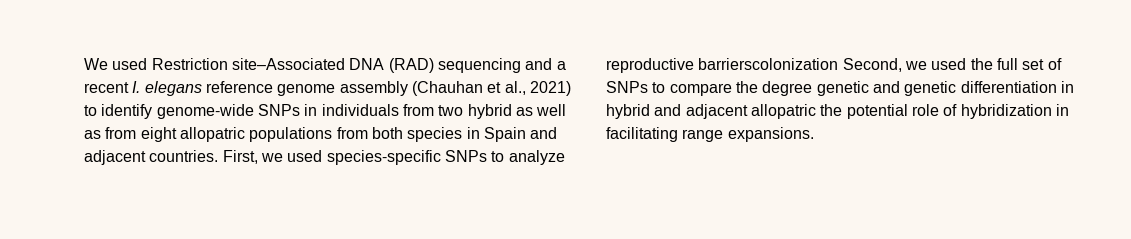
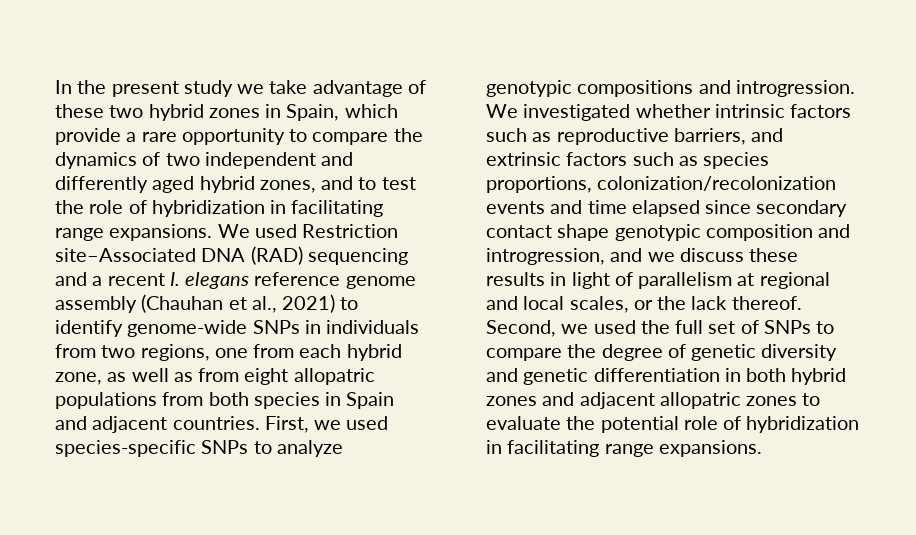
(84, 64) none -> [55,80,426,97] [55,104,398,121] [55,128,423,145] [55,152,354,169] [55,176,416,193] [55,200,384,217] [55,224,213,241] In the present study we take advantage of these two hybrid zones in Spain, which provide a rare opportunity to compare the dynamics of two independent and differently aged hybrid zones, and to test the role of hybridization in facilitating range expansions.
[467,104,512,119] hybrid -> [140,344,402,361] [55,372,102,385] regions, one from each hybrid zone,
[606,58,839,73] reproductive barrierscolonization -> [486,80,855,97] [486,104,852,121] [486,128,784,145] [486,152,770,169] [486,176,837,193] [486,200,848,217] [486,224,851,241] [486,248,799,265] [486,272,830,289] [486,296,802,313] genotypic compositions and introgression. We investigated whether intrinsic factors such as reproductive barriers, and extrinsic factors such as species proportions, colonization/recolonization events and time elapsed since secondary contact shape genotypic composition and introgression, and we discuss these results in light of parallelism at regional and local scales, or the lack thereof.
[816,81,869,96] genetic -> [667,344,838,361] of genetic diversity
[606,104,816,119] hybrid and adjacent allopatric -> [746,368,847,385] [486,392,821,409] [486,416,561,430] both hybrid zones and adjacent allopatric zones to evaluate

